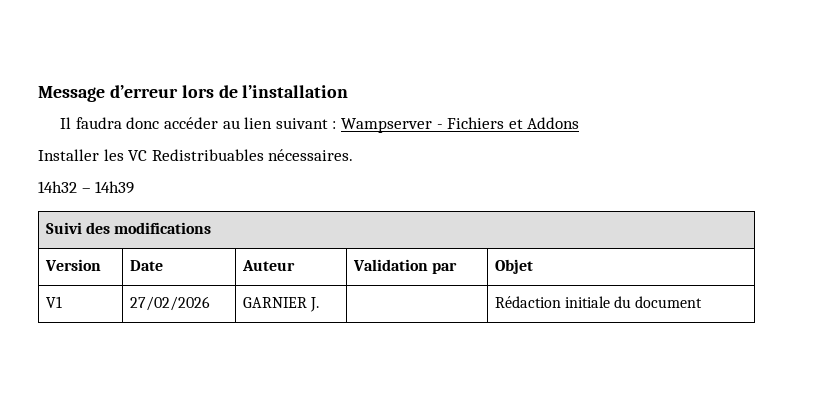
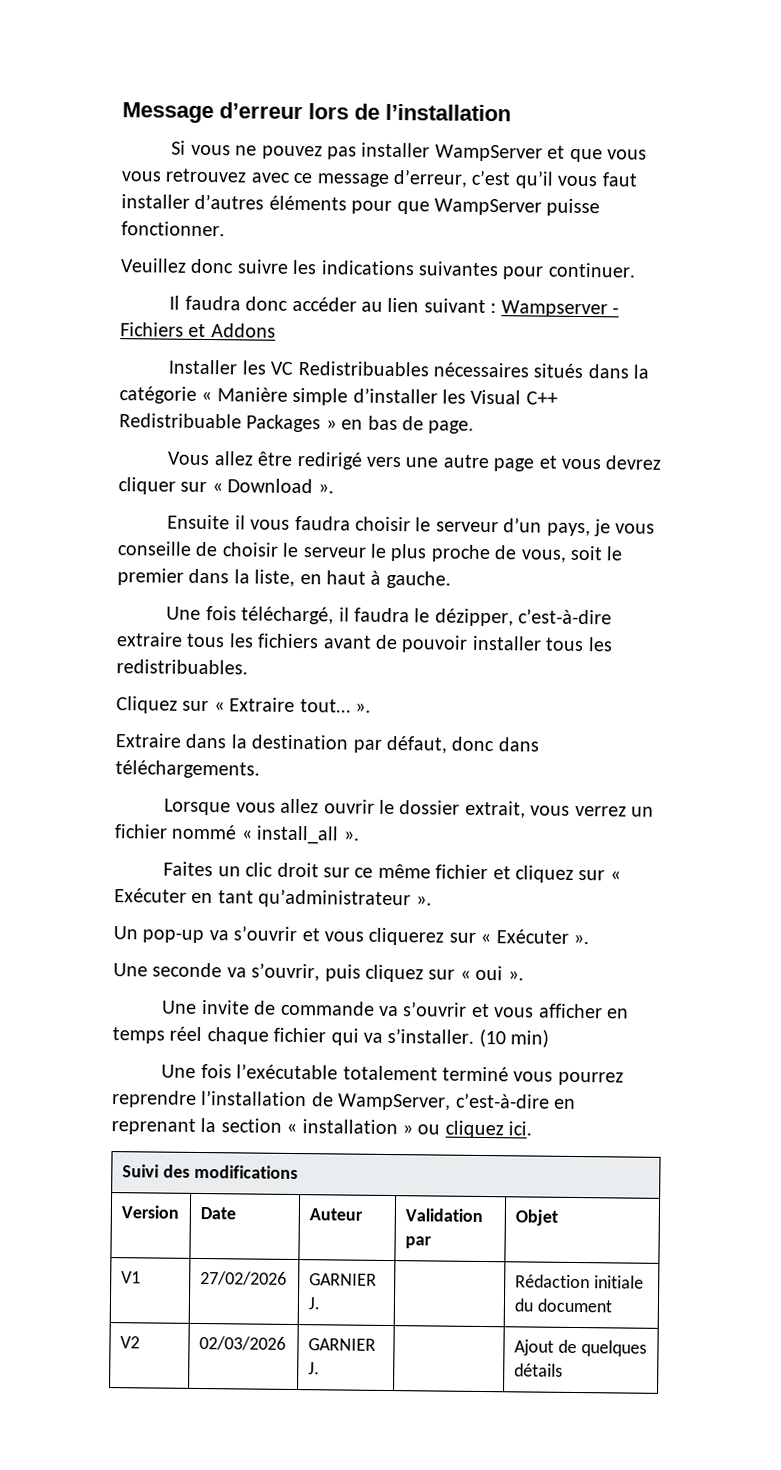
(349, 91) none -> [171,140,648,163] [121,168,638,189] [121,193,601,217] [121,221,225,237] [120,258,636,280] // Si vous ne pouvez pas installer WampServer et que vous vous retrouvez avec ce message d’erreur, c’est qu’il vous faut installer d’autres éléments pour que WampServer puisse fonctionner. // Veuillez donc suivre les indications suivantes pour continuer.
[268,149,354,161] [38,181,135,194] nécessaires. // 14h32 – 14h39 -> [433,362,650,379] [119,386,558,406] [119,413,475,434] [167,451,662,472] [118,477,334,495] [167,514,656,537] [117,541,624,563] [117,568,451,589] [166,606,613,627] [116,632,613,653] [116,659,248,675] [116,696,371,714] [115,733,539,754] [115,760,260,779] [164,798,655,819] [114,824,359,845] [163,861,621,883] [114,888,432,909] [113,925,589,946] [113,962,524,983] [162,999,630,1019] [112,1026,550,1048] [161,1063,624,1086] [112,1090,576,1111] [111,1118,533,1139] nécessaires situés dans la catégorie « Manière simple d’installer les Visual C++ Redistribuable Packages » en bas de page. // Vous allez être redirigé vers une autre page et vous devrez cliquer sur « Download ». // Ensuite il vous faudra choisir le serveur d’un pays, je vous conseille de choisir le serveur le plus proche de vous, soit le premier dans la liste, en haut à gauche. // Une fois téléchargé, il faudra le dézipper, c’est-à-dire extraire tous les fichiers avant de pouvoir installer tous les redistribuables. // Cliquez sur « Extraire tout… ». // Extraire dans la destination par défaut, donc dans téléchargements. // Lorsque vous allez ouvrir le dossier extrait, vous verrez un fichier nommé « install_all ». // Faites un clic droit sur ce même fichier et cliquez sur « Exécuter en tant qu’administrateur ». // Un pop-up va s’ouvrir et vous cliquerez sur « Exécuter ». // Une seconde va s’ouvrir, puis cliquez sur « oui ». // Une invite de commande va s’ouvrir et vous afficher en temps réel chaque fichier qui va s’installer. (10 min) // Une fois l’exécutable totalement terminé vous pourrez reprendre l’installation de WampServer, c’est-à-dire en reprenant la section « installation » ou cliquez ici.
(703, 302) none -> [119,1336,140,1349] [198,1335,286,1351] [307,1338,376,1351] [307,1362,320,1375] [513,1339,647,1357] [513,1363,563,1377] // V2 | 02/03/2026 | GARNIER J. | | Ajout de quelques détails

